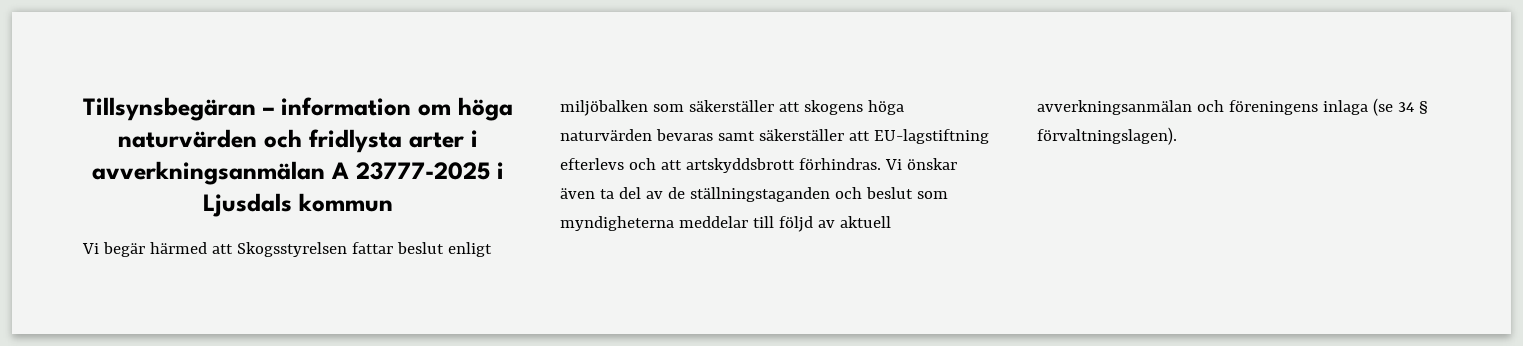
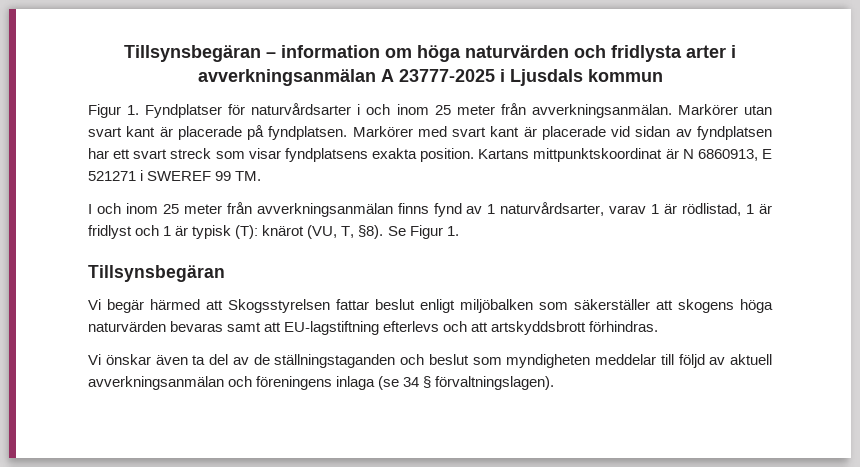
(393, 202) none -> [88,103,773,118] [88,125,772,140] [88,148,772,162] [88,170,262,181] [88,202,773,217] [88,225,459,239] [88,265,225,282] // Figur 1. Fyndplatser för naturvårdsarter i och inom 25 meter från avverkningsanmälan. Markörer utan svart kant är placerade på fyndplatsen. Markörer med svart kant är placerade vid sidan av fyndplatsen har ett svart streck som visar fyndplatsens exakta position. Kartans mittpunktskoordinat är N 6860913, E 521271 i SWEREF 99 TM. // I och inom 25 meter från avverkningsanmälan finns fynd av 1 naturvårdsarter, varav 1 är rödlistad, 1 är fridlyst och 1 är typisk (T): knärot (VU, T, §8). Se Figur 1. // Tillsynsbegäran
[758,129,844,141] säkerställer -> (262, 327) none
(881, 164) none -> (659, 326) //
[560,216,674,231] myndigheterna -> [506,354,591,368] myndigheten

